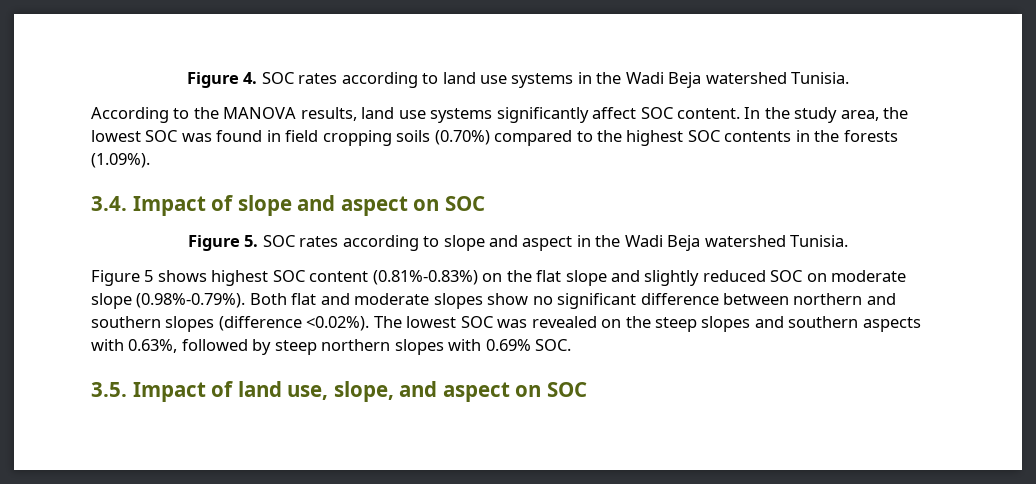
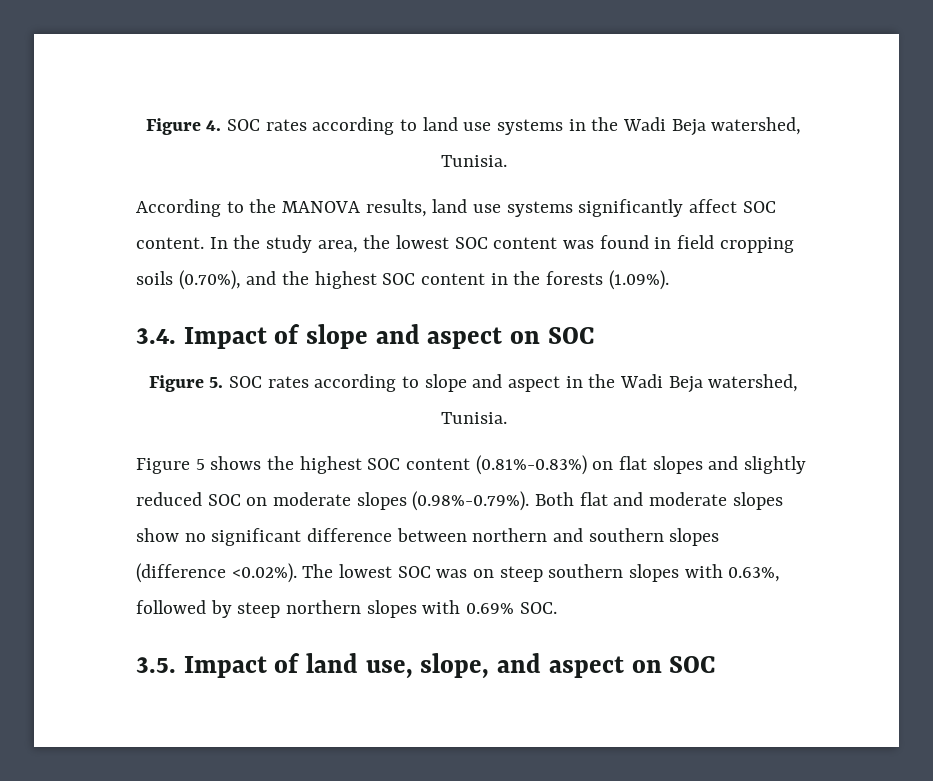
[705,72,787,84] watershed -> [711,117,802,135] watershed,
(178, 136) none -> [493,237,558,249] content
[434,130,792,146] (0.70%) compared to the highest SOC contents -> [178,270,486,290] (0.70%), and the highest SOC content
[704,235,786,247] watershed -> [708,374,799,392] watershed,
(207, 276) none -> [267,456,295,470] the
[506,270,607,286] the flat slope -> [619,456,703,474] flat slopes
[91,293,132,309] slope -> [356,492,407,510] slopes
[531,316,921,332] revealed on the steep slopes and southern aspects -> [473,564,680,582] on steep southern slopes

